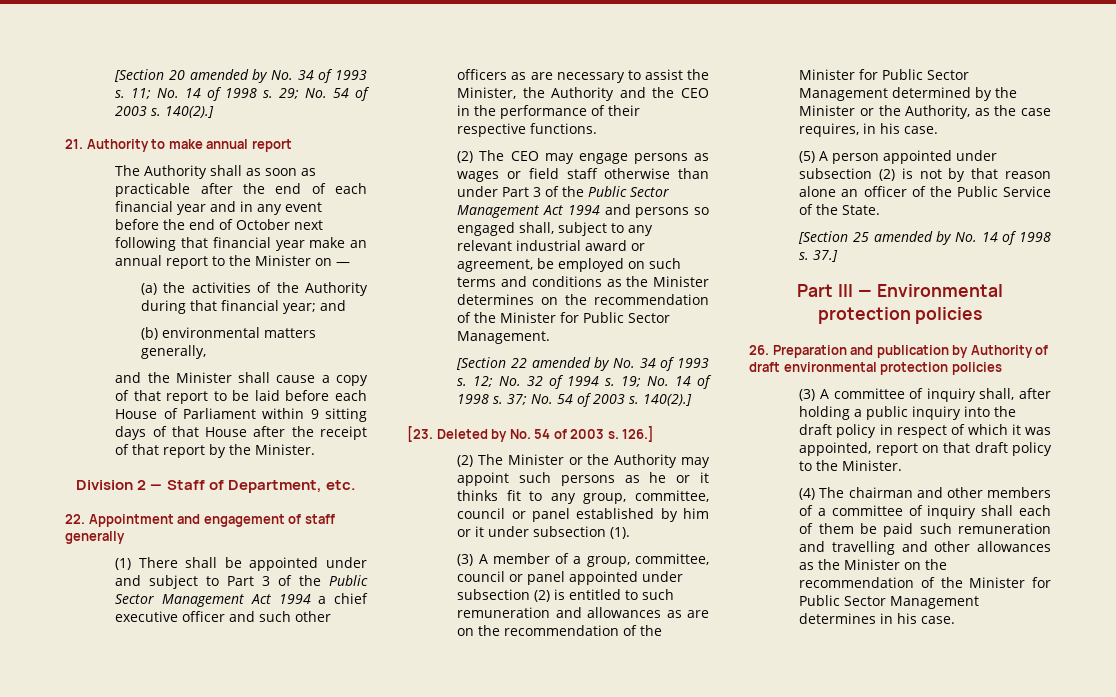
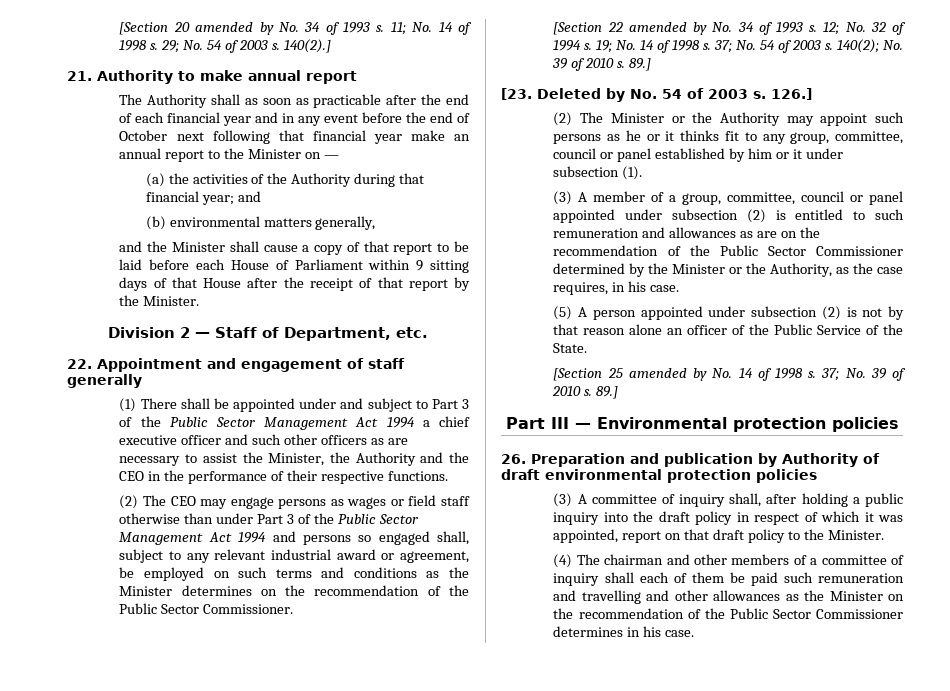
[500,312,671,323] [457,331,551,344] Minister for Public Sector Management. -> [119,603,294,614] Public Sector Commissioner.
[643,394,693,406] 140(2).] -> [837,39,903,53] [552,58,652,71] 140(2); No. 39 of 2010 s. 89.]
[799,69,970,80] [799,88,889,101] Minister for Public Sector Management -> [719,245,903,256] Public Sector Commissioner
[813,250,839,262] 37.] -> [821,368,906,381] [552,386,619,399] 37; No. 39 of 2010 s. 89.]
[969,577,1051,588] [799,595,980,609] Minister for Public Sector Management -> [729,608,903,619] Public Sector Commissioner

